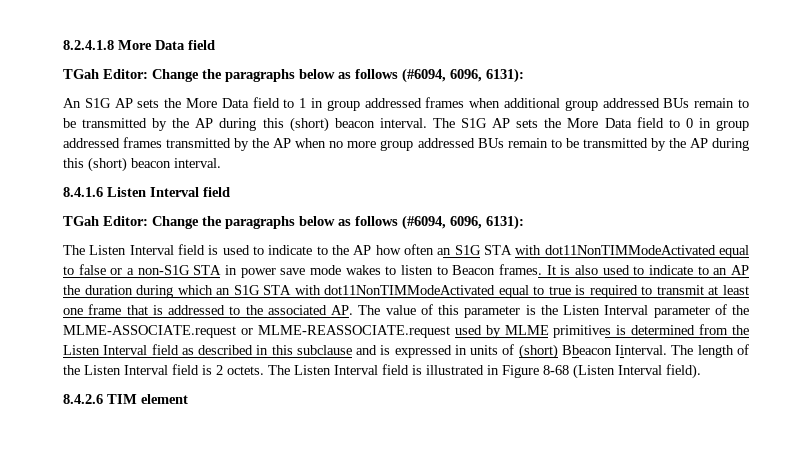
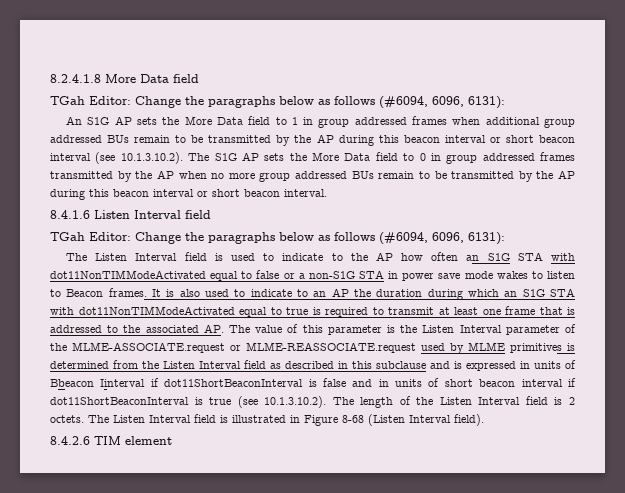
[289,117,427,132] (short) beacon interval. -> [403,135,575,143] [50,152,183,164] beacon interval or short beacon interval (see 10.1.3.10.2).
[88,157,127,172] (short) -> [113,189,240,197] beacon interval or short
[518,344,668,359] (short) Bbeacon Iinterval. -> [50,378,576,387] [50,396,327,408] Bbeacon Iinterval if dot11ShortBeaconInterval is false and in units of short beacon interval if dot11ShortBeaconInterval is true (see 10.1.3.10.2).

